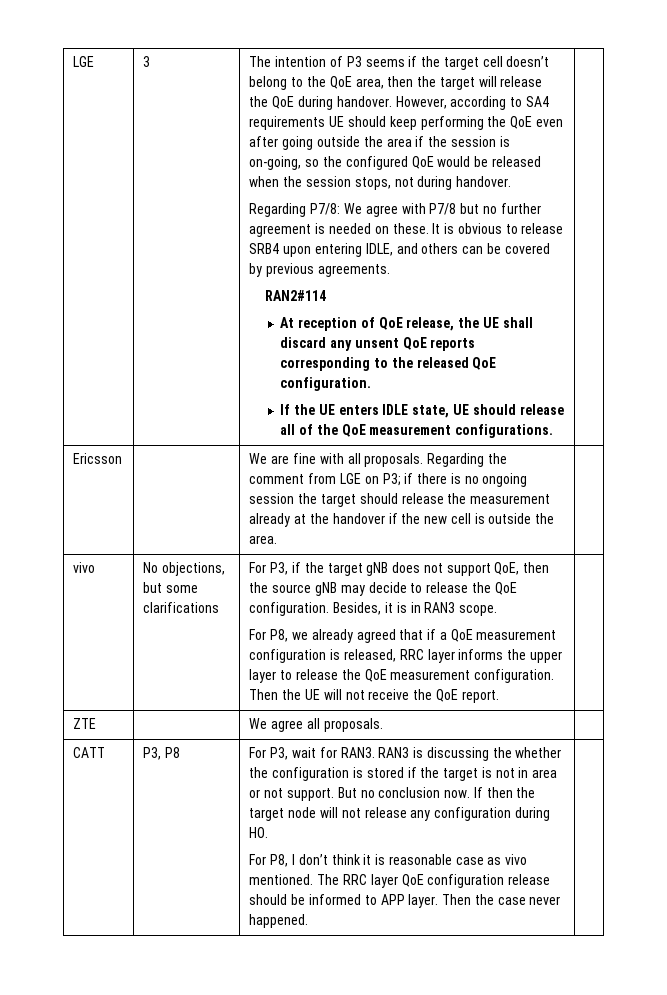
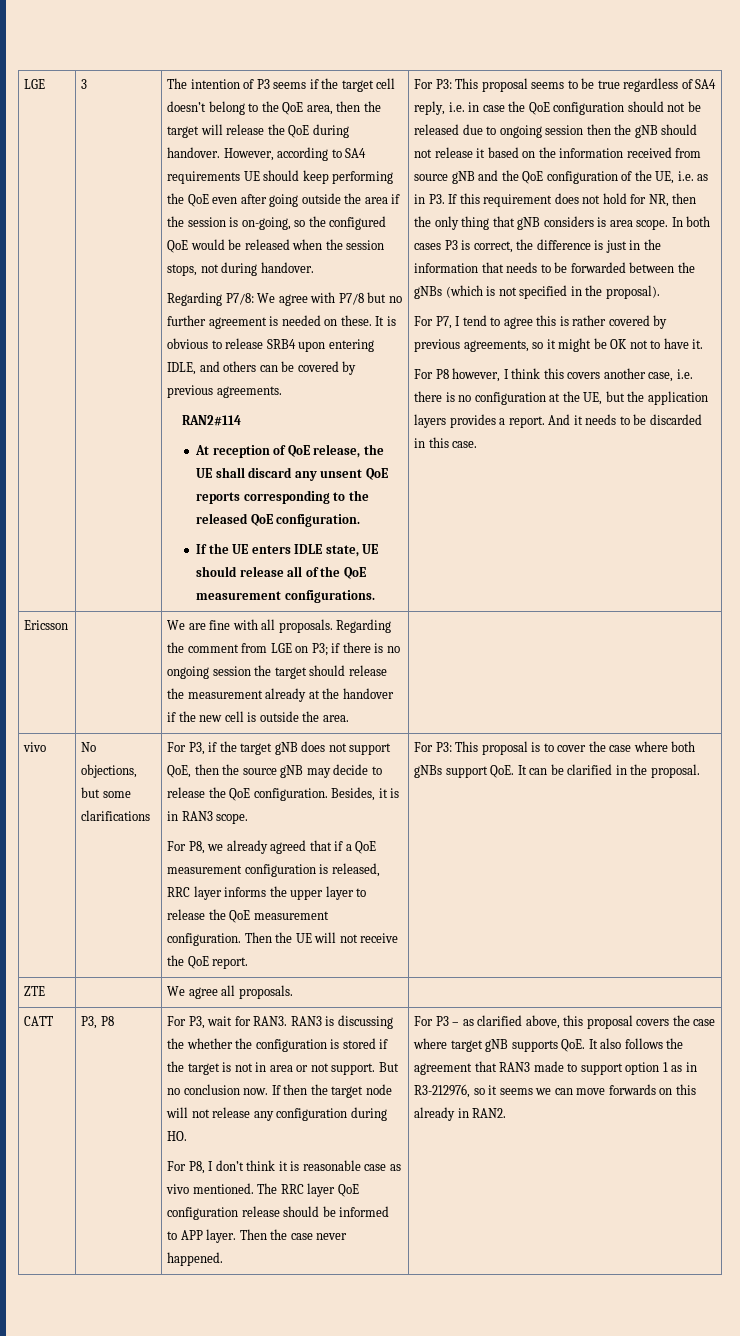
(554, 431) none -> [414,78,717,92] [414,101,701,115] [414,124,698,138] [414,147,702,158] [414,170,709,184] [414,193,697,207] [414,216,711,230] [414,239,661,253] [414,262,695,273] [414,285,660,299] [414,315,668,329] [414,338,704,352] [414,368,693,382] [414,391,708,405] [414,414,702,428] [414,437,478,448] For P3: This proposal seems to be true regardless of SA4 reply, i.e. in case the QoE configuration should not be released due to ongoing session then the gNB should not release it based on the information received from source gNB and the QoE configuration of the UE, i.e. as in P3. If this requirement does not hold for NR, then the only thing that gNB considers is area scope. In both cases P3 is correct, the difference is just in the information that needs to be forwarded between the gNBs (which is not specified in the proposal). // For P7, I tend to agree this is rather covered by previous agreements, so it might be OK not to have it. // For P8 however, I think this covers another case, i.e. there is no configuration at the UE, but the application layers provides a report. And it needs to be discarded in this case.
(499, 696) none -> [414,741,696,755] [414,764,700,778] For P3: This proposal is to cover the case where both gNBs support QoE. It can be clarified in the proposal.
(309, 921) none -> [414,1015,716,1029] [413,1038,684,1052] [414,1061,697,1075] [414,1084,696,1098] [414,1107,507,1121] For P3 – as clarified above, this proposal covers the case where target gNB supports QoE. It also follows the agreement that RAN3 made to support option 1 as in R3-212976, so it seems we can move forwards on this already in RAN2.

